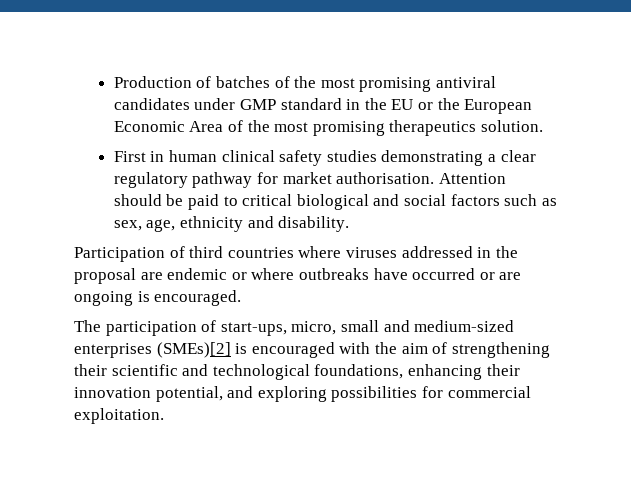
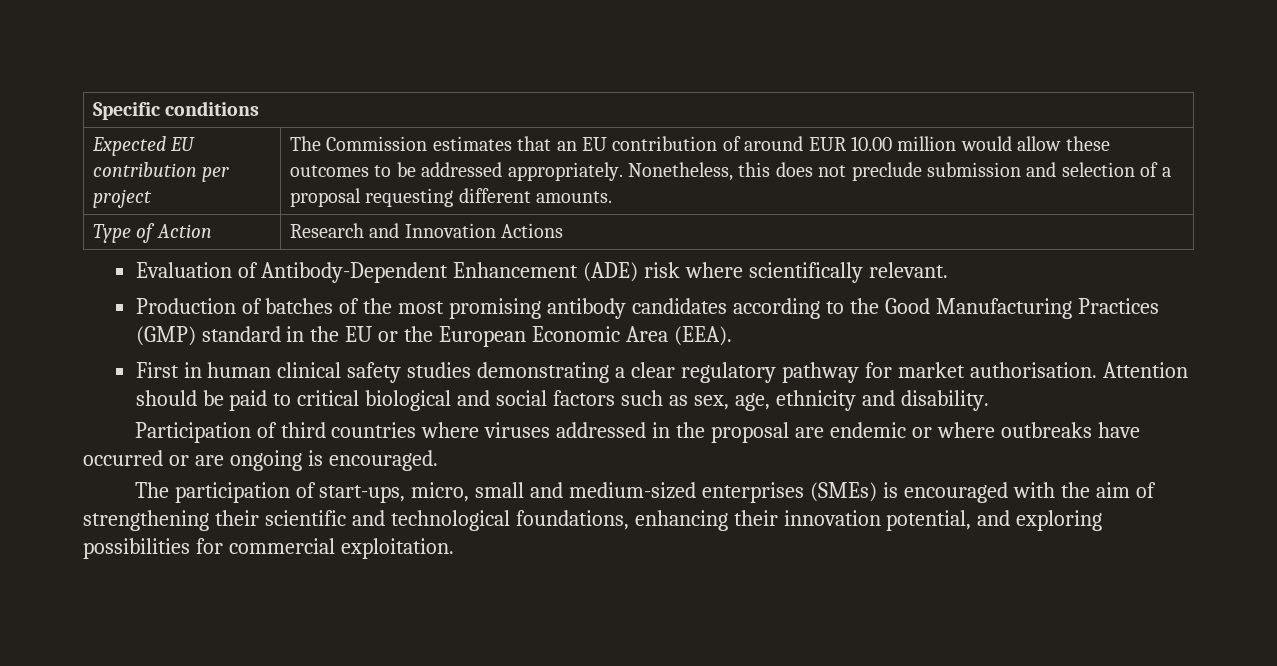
(113, 82) none -> [93,101,260,120] [92,136,196,156] [93,162,230,182] [93,189,153,208] [290,136,1110,151] [290,162,1171,181] [290,188,613,207] [93,223,212,243] [290,223,564,238] [135,262,949,283] Specific conditions // Expected EU contribution per project | The Commission estimates that an EU contribution of around EUR 10.00 million would allow these outcomes to be addressed appropriately. Nonetheless, this does not preclude submission and selection of a proposal requesting different amounts. // Type of Action | Research and Innovation Actions // Evaluation of Antibody-Dependent Enhancement (ADE) risk where scientifically relevant. //
[435,76,496,88] [113,98,276,110] antiviral candidates under GMP -> [547,298,1159,319] [135,326,196,346] antibody candidates according to the Good Manufacturing Practices (GMP)
[227,120,543,136] of the most promising therapeutics solution. -> [673,326,732,346] (EEA).
[156,342,231,358] (SMEs)[2] -> [810,482,878,502] (SMEs)

